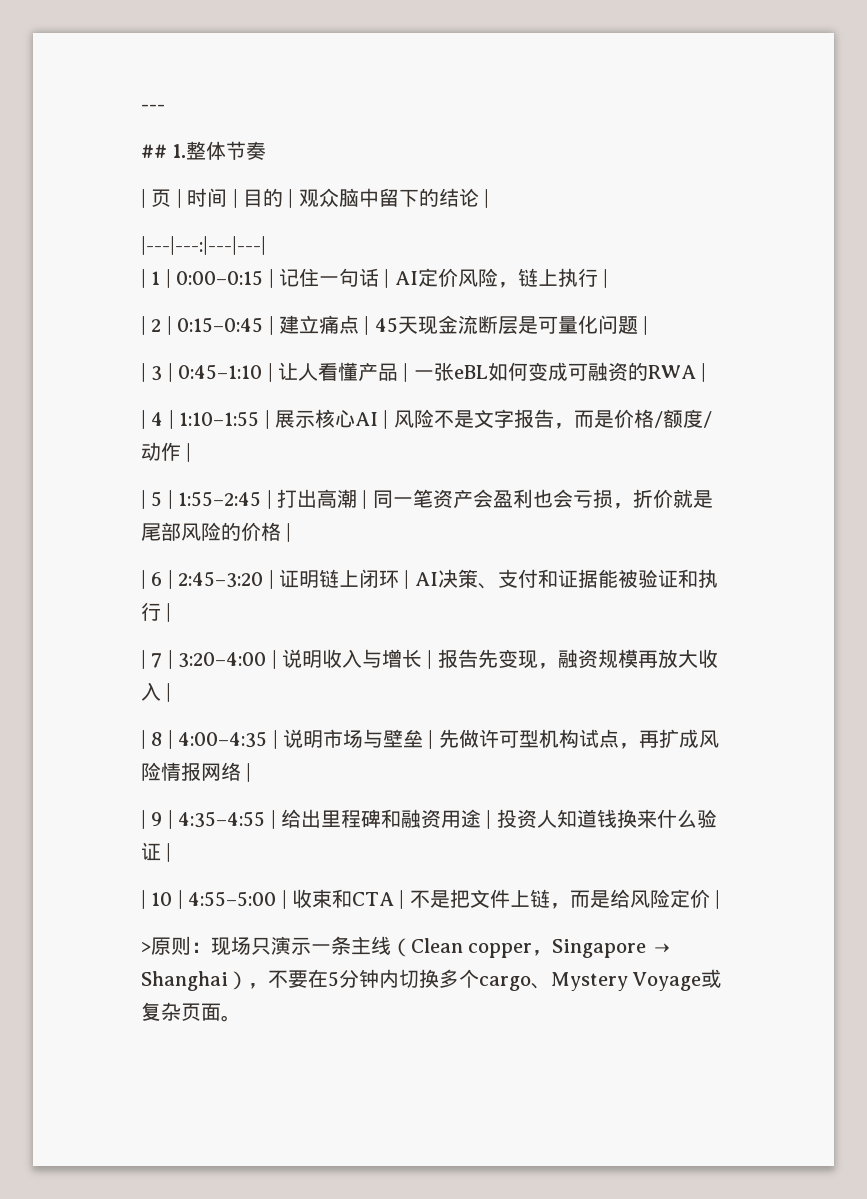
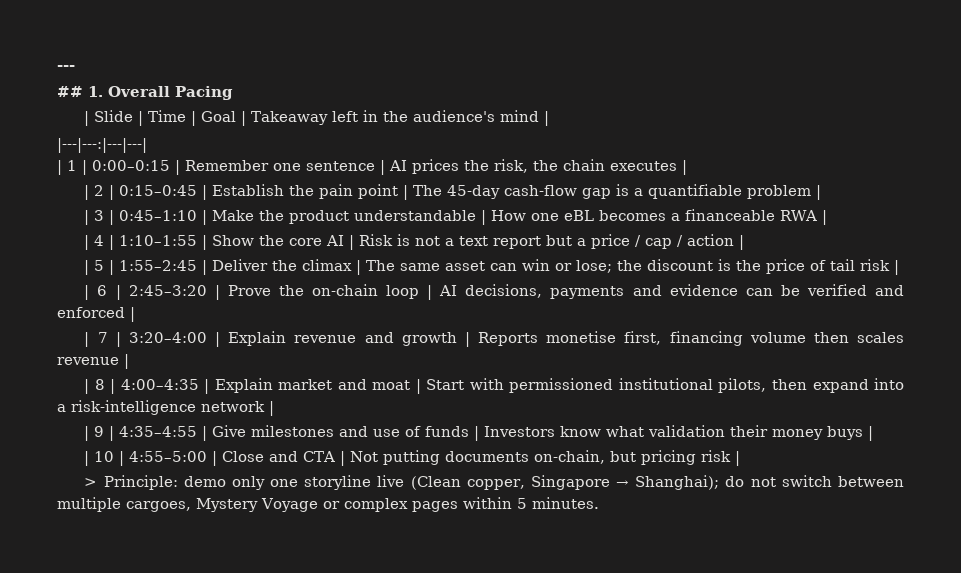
[186,141,267,160] [141,188,479,208] 整体节奏 // | 页 | 时间 | 目的 | 观众脑中留下的结论 -> [108,86,233,100] [84,110,540,126] Overall Pacing // | Slide | Time | Goal | Takeaway left in the audience's mind
[279,268,598,288] 记住一句话 | AI定价风险，链上执行 -> [185,159,677,175] Remember one sentence | AI prices the risk, the chain executes
[279,315,638,335] 建立痛点 | 45天现金流断层是可量化问题 -> [212,184,812,200] Establish the pain point | The 45-day cash-flow gap is a quantifiable problem
[278,362,648,382] 让人看懂产品 | 一张eBL如何变成可融资的 -> [212,209,776,225] Make the product understandable | How one eBL becomes a financeable
[275,409,712,429] [141,442,181,461] 展示核心AI | 风险不是文字报告，而是价格/额度/动作 -> [212,234,735,250] Show the core AI | Risk is not a text report but a price / cap / action
[277,489,713,509] [141,522,281,541] 打出高潮 | 同一笔资产会盈利也会亏损，折价就是尾部风险的价格 -> [212,259,891,275] Deliver the climax | The same asset can win or lose; the discount is the price of tail risk
[279,569,718,589] [141,602,161,621] 证明链上闭环 | AI决策、支付和证据能被验证和执行 -> [227,284,904,300] [57,307,125,318] Prove the on-chain loop | AI decisions, payments and evidence can be verified and enforced
[282,649,718,669] [141,682,161,701] 说明收入与增长 | 报告先变现，融资规模再放大收入 -> [228,331,904,347] [57,357,119,365] Explain revenue and growth | Reports monetise first, financing volume then scales revenue
[283,729,719,749] [141,762,241,781] 说明市场与壁垒 | 先做许可型机构试点，再扩成风险情报网络 -> [214,378,905,394] [57,400,265,415] Explain market and moat | Start with permissioned institutional pilots, then expand into a risk-intelligence network
[281,809,717,829] [141,842,161,861] 给出里程碑和融资用途 | 投资人知道钱换来什么验证 -> [212,425,864,441] Give milestones and use of funds | Investors know what validation their money buys
[292,889,721,909] [141,936,672,958] [141,969,722,991] [141,1002,241,1022] 收束和CTA | 不是把文件上链，而是给风险定价 | // >原则：现场只演示一条主线（Clean copper，Singapore → Shanghai），不要在5分钟内切换多个cargo、Mystery Voyage或复杂页面。 -> [222,450,741,466] [84,475,904,490] [57,497,599,512] Close and CTA | Not putting documents on-chain, but pricing risk | // > Principle: demo only one storyline live (Clean copper, Singapore → Shanghai); do not switch between multiple cargoes, Mystery Voyage or complex pages within 5 minutes.

